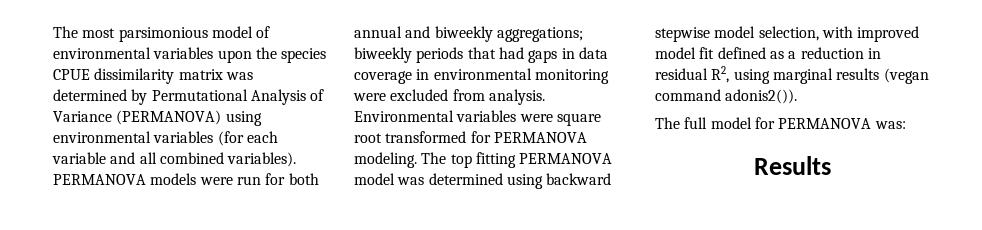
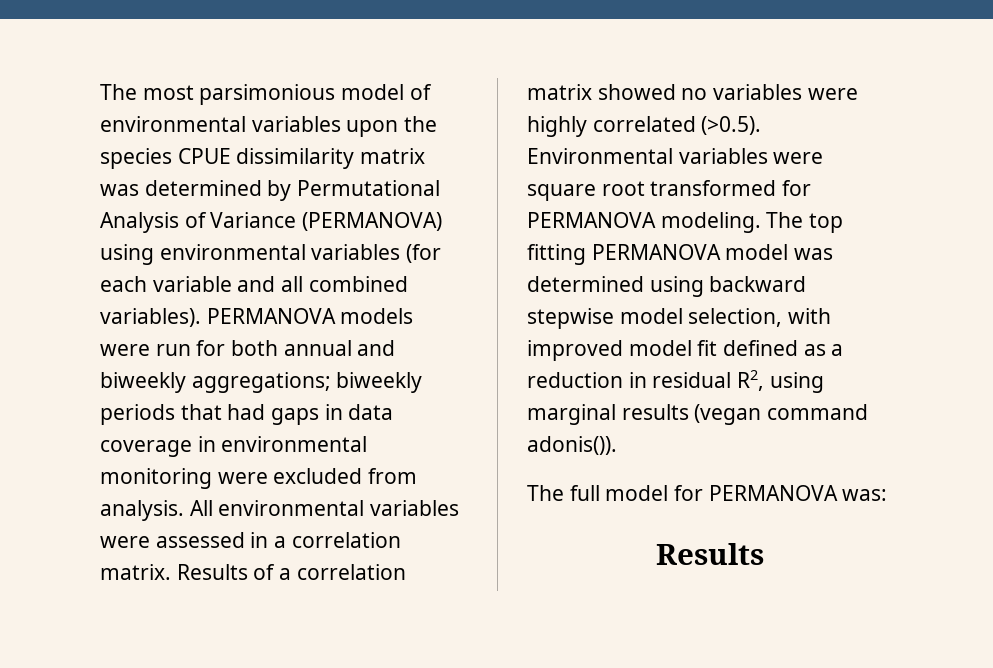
(545, 97) none -> [189,500,460,516] [100,532,401,548] [100,564,406,580] [527,84,858,100] [527,116,762,137] All environmental variables were assessed in a correlation matrix. Results of a correlation matrix showed no variables were highly correlated (>0.5).
[725,89,798,104] adonis2()). -> [527,436,617,455] adonis()).

